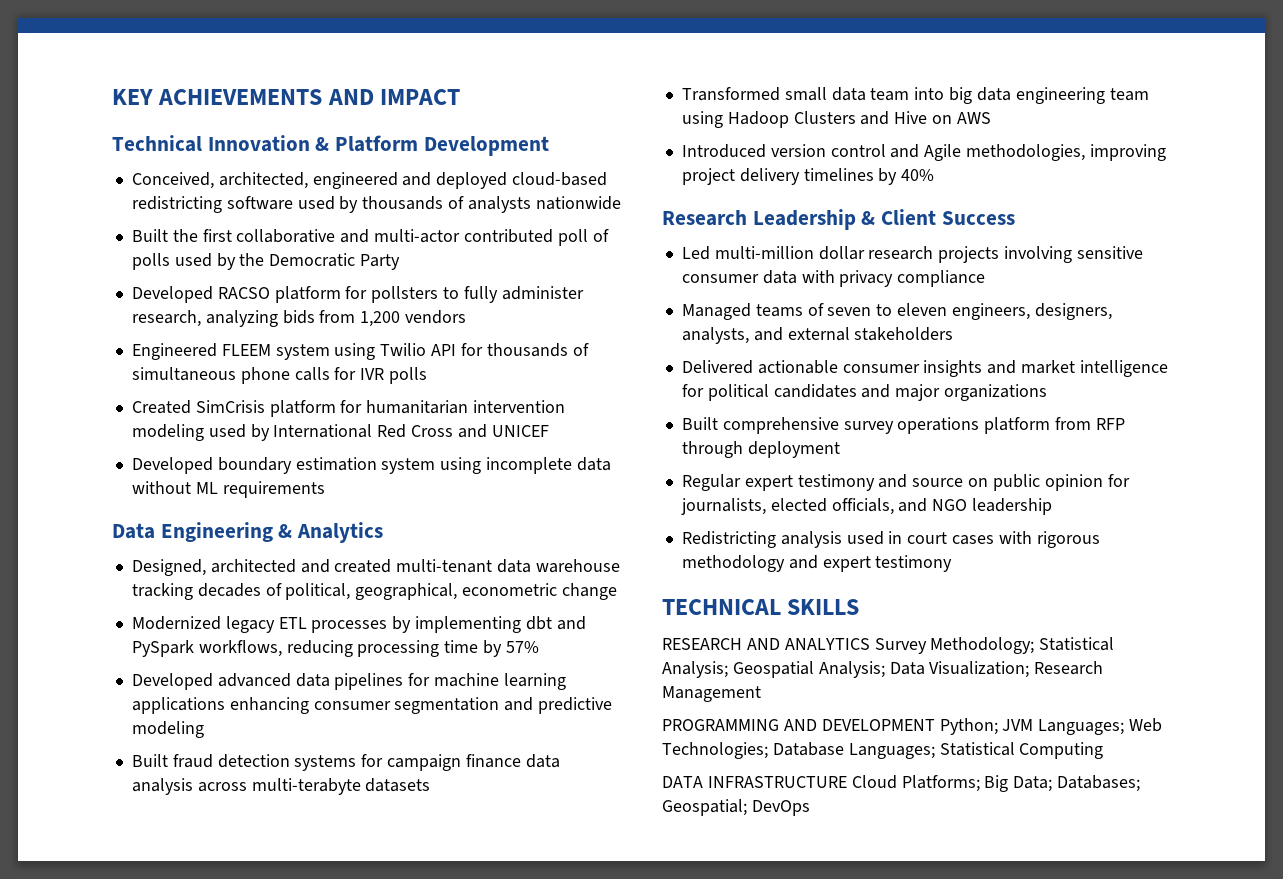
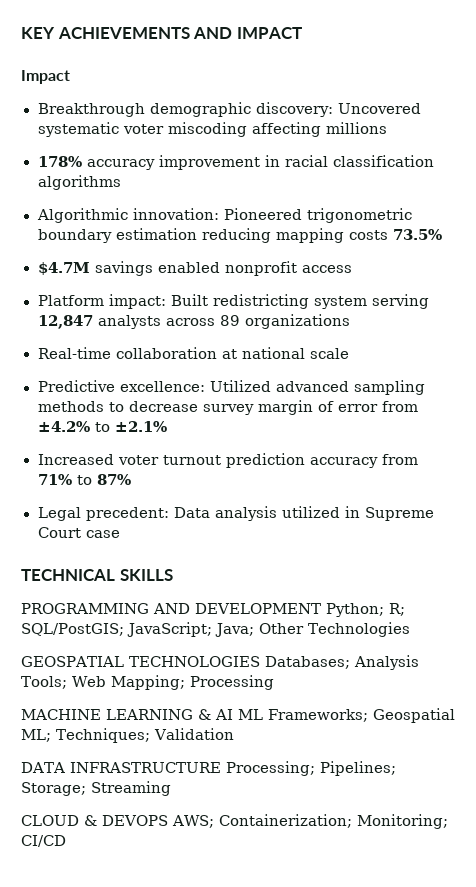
[112,135,549,156] [131,172,608,189] [131,196,621,213] [131,229,609,246] [131,253,401,270] [131,286,584,303] [131,310,467,327] [131,343,589,360] [131,367,428,384] [131,400,566,417] [131,424,549,441] [131,457,611,474] [131,481,325,498] [112,522,384,543] [131,559,620,576] [131,583,617,600] [131,616,586,633] [131,640,539,657] [131,673,566,690] [131,697,613,714] [131,721,204,738] [131,754,560,771] [131,778,431,795] [681,87,1149,104] [681,111,991,128] [681,144,1166,161] [681,168,935,185] [662,209,1015,230] [681,246,1143,263] [681,270,986,287] [681,303,1112,320] [681,327,954,344] [681,360,1168,377] [681,384,1048,401] [681,417,1125,434] [681,441,840,458] [681,474,1130,491] [680,498,1053,515] [681,531,1100,548] [681,555,953,572] [662,599,860,615] [662,637,1115,654] [662,661,1104,678] [662,686,761,702] [662,718,1163,735] [662,742,1104,759] [662,775,1141,792] [662,799,810,816] Technical Innovation & Platform Development // Conceived, architected, engineered and deployed cloud-based redistricting software used by thousands of analysts nationwide // Built the first collaborative and multi-actor contributed poll of polls used by the Democratic Party // Developed RACSO platform for pollsters to fully administer research, analyzing bids from 1,200 vendors // Engineered FLEEM system using Twilio API for thousands of simultaneous phone calls for IVR polls // Created SimCrisis platform for humanitarian intervention modeling used by International Red Cross and UNICEF // Developed boundary estimation system using incomplete data without ML requirements // Data Engineering & Analytics // Designed, architected and created multi-tenant data warehouse tracking decades of political, geographical, econometric change // Modernized legacy ETL processes by implementing dbt and PySpark workflows, reducing processing time by 57% // Developed advanced data pipelines for machine learning applications enhancing consumer segmentation and predictive modeling // Built fraud detection systems for campaign finance data analysis across multi-terabyte datasets // Transformed small data team into big data engineering team using Hadoop Clusters and Hive on AWS // Introduced version control and Agile methodologies, improving project delivery timelines by 40% // Research Leadership & Client Success // Led multi-million dollar research projects involving sensitive consumer data with privacy compliance // Managed teams of seven to eleven engineers, designers, analysts, and external stakeholders // Delivered actionable consumer insights and market intelligence for political candidates and major organizations // Built comprehensive survey operations platform from RFP through deployment // Regular expert testimony and source on public opinion for journalists, elected officials, and NGO leadership // Redistricting analysis used in court cases with rigorous methodology and expert testimony // TECHNICAL SKILLS // RESEARCH AND ANALYTICS Survey Methodology; Statistical Analysis; Geospatial Analysis; Data Visualization; Research Management // PROGRAMMING AND DEVELOPMENT Python; JVM Languages; Web Technologies; Database Languages; Statistical Computing // DATA INFRASTRUCTURE Cloud Platforms; Big Data; Databases; Geospatial; DevOps -> [21,70,70,84] [37,102,421,117] [37,122,387,137] [37,155,434,170] [37,175,121,190] [36,208,412,223] [37,228,442,243] [37,261,352,276] [37,294,429,309] [37,314,350,329] [37,347,349,359] [37,380,425,395] [37,400,418,415] [37,421,167,432] [37,453,418,468] [37,474,131,485] [37,506,434,521] [37,527,120,538] [21,569,173,581] [21,603,405,617] [21,622,410,637] [21,655,419,670] [21,675,274,690] [21,708,455,723] [21,728,234,743] [21,761,396,776] [21,781,171,796] [21,814,448,829] [21,835,66,847] Impact // Breakthrough demographic discovery: Uncovered systematic voter miscoding affecting millions // 178% accuracy improvement in racial classification algorithms // Algorithmic innovation: Pioneered trigonometric boundary estimation reducing mapping costs 73.5% // $4.7M savings enabled nonprofit access // Platform impact: Built redistricting system serving 12,847 analysts across 89 organizations // Real-time collaboration at national scale // Predictive excellence: Utilized advanced sampling methods to decrease survey margin of error from ±4.2% to ±2.1% // Increased voter turnout prediction accuracy from 71% to 87% // Legal precedent: Data analysis utilized in Supreme Court case // TECHNICAL SKILLS // PROGRAMMING AND DEVELOPMENT Python; R; SQL/PostGIS; JavaScript; Java; Other Technologies // GEOSPATIAL TECHNOLOGIES Databases; Analysis Tools; Web Mapping; Processing // MACHINE LEARNING & AI ML Frameworks; Geospatial ML; Techniques; Validation // DATA INFRASTRUCTURE Processing; Pipelines; Storage; Streaming // CLOUD & DEVOPS AWS; Containerization; Monitoring; CI/CD

